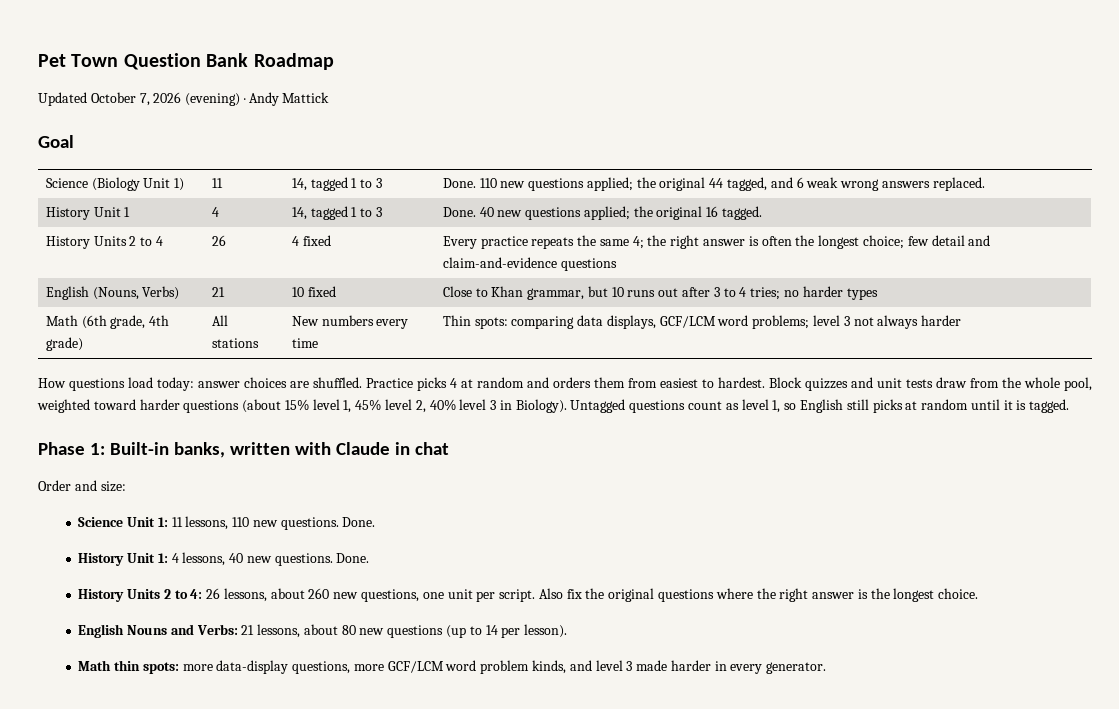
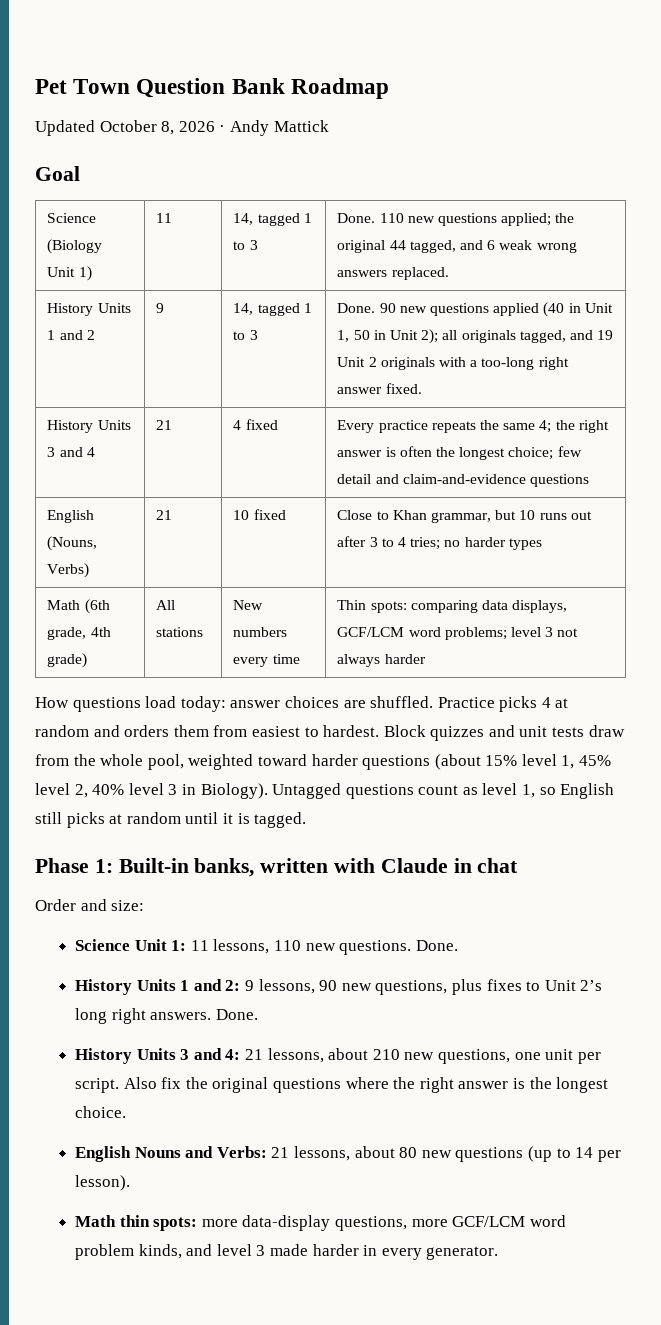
[139,92,241,106] 7, 2026 (evening) -> [161,121,215,135] 8, 2026
[93,207,131,217] [211,207,219,217] [291,206,382,220] [442,206,763,220] [45,236,163,249] [211,235,226,246] Unit 1 | 4 | 14, tagged 1 to 3 | Done. 40 new questions applied; the original 16 tagged. // History Units 2 to 4 | 26 -> [97,303,131,313] [47,330,95,340] [156,303,165,313] [233,303,312,316] [233,330,258,340] [337,302,613,317] [337,329,614,344] [337,357,569,370] [337,383,422,394] [47,420,131,433] [47,447,95,457] [156,420,173,430] Units 1 and 2 | 9 | 14, tagged 1 to 3 | Done. 90 new questions applied (40 in Unit 1, 50 in Unit 2); all originals tagged, and 19 Unit 2 originals with a too-long right answer fixed. // History Units 3 and 4 | 21
[126,552,370,566] [78,588,330,602] Unit 1: 4 lessons, 40 new questions. Done. // History Units 2 to 4: 26 lessons, about 260 -> [136,979,603,995] [75,1008,258,1024] [75,1048,400,1064] Units 1 and 2: 9 lessons, 90 new questions, plus fixes to Unit 2’s long right answers. Done. // History Units 3 and 4: 21 lessons, about 210

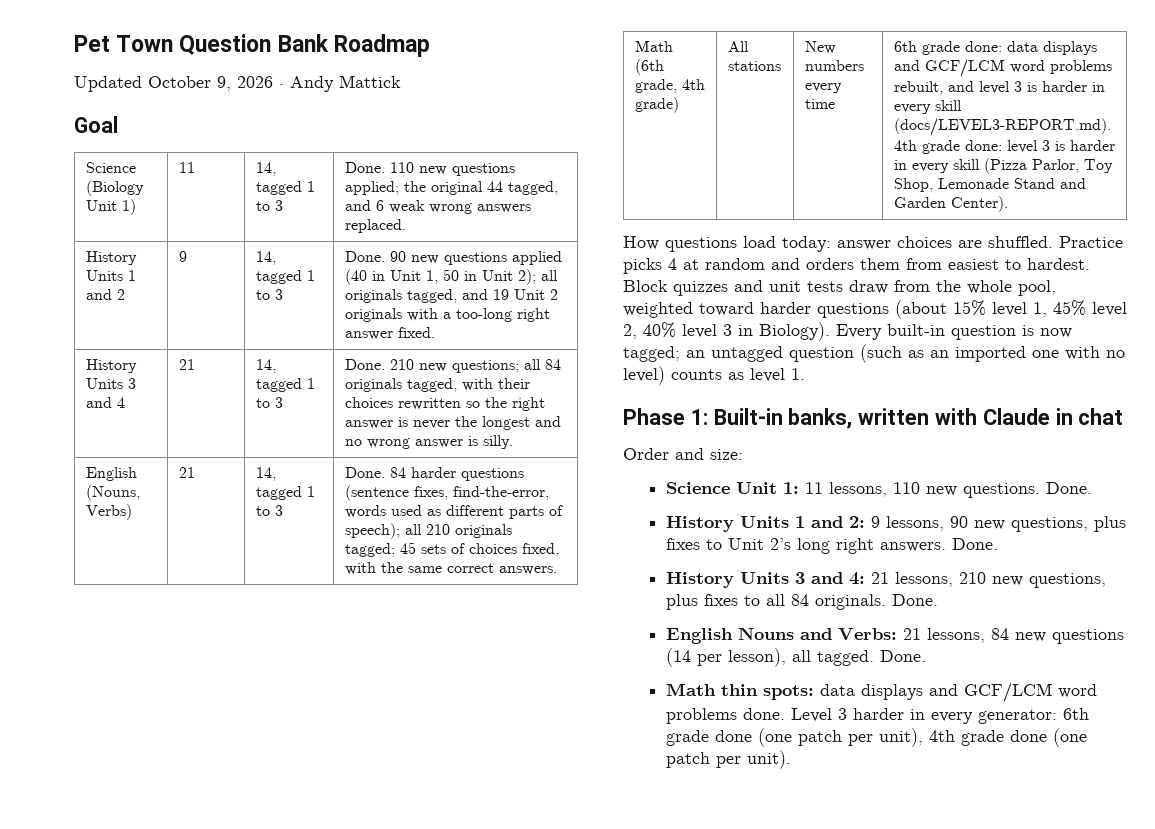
[161,121,175,135] 8, -> [217,76,231,91] 9,
[233,419,278,430] [337,420,609,433] [337,446,582,460] [337,474,589,487] [47,510,95,523] [47,536,98,551] [47,563,90,578] [156,510,173,520] [233,509,286,520] [337,510,592,523] [337,536,542,550] 4 fixed | Every practice repeats the same 4; the right answer is often the longest choice; few detail and claim-and-evidence questions // English (Nouns, Verbs) | 21 | 10 fixed | Close to Khan grammar, but 10 runs out after 3 to 4 tries; no harder types -> [255,359,276,373] [255,378,315,392] [255,397,283,408] [344,359,561,373] [344,378,530,392] [344,397,545,411] [344,416,561,430] [344,435,513,449] [85,467,137,481] [85,485,140,501] [85,504,132,520] [178,467,195,478] [255,467,276,481] [255,486,315,500] [255,505,283,516] [344,467,524,481] [344,485,549,501] [344,505,563,519] [344,523,512,539] [344,542,559,557] [344,562,557,575] 14, tagged 1 to 3 | Done. 210 new questions; all 84 originals tagged, with their choices rewritten so the right answer is never the longest and no wrong answer is silly. // English (Nouns, Verbs) | 21 | 14, tagged 1 to 3 | Done. 84 harder questions (sentence fixes, find-the-error, words used as different parts of speech); all 210 originals tagged; 45 sets of choices fixed, with the same correct answers.
[337,600,568,613] [337,627,579,640] [337,654,426,667] Thin spots: comparing data displays, GCF/LCM word problems; level 3 not always harder -> [893,41,1097,55] [893,59,1112,77] [893,81,1105,95] [893,100,962,114] [893,118,1111,136] [893,140,1115,154] [893,158,1113,174] [893,178,1086,192] [893,196,1008,212] 6th grade done: data displays and GCF/LCM word problems rebuilt, and level 3 is harder in every skill (docs/LEVEL3-REPORT.md). 4th grade done: level 3 is harder in every skill (Pizza Parlor, Toy Shop, Lemonade Stand and Garden Center).
[272,783,615,799] [35,812,307,828] Untagged questions count as level 1, so English still picks at random until it is tagged. -> [836,324,1072,340] [623,344,1125,363] [623,366,805,385] Every built-in question is now tagged; an untagged question (such as an imported one with no level) counts as level 1.
[328,1048,369,1060] about -> (954, 579) none
[514,1049,601,1064] [75,1077,609,1093] [75,1106,127,1118] one unit per script. Also fix the original questions where the right answer is the longest choice. -> [666,594,939,610] plus fixes to all 84 originals. Done.
[354,1146,621,1162] [75,1175,131,1191] [75,1215,566,1231] [75,1244,499,1260] about 80 new questions (up to 14 per lesson). // Math thin spots: more data-display questions, more GCF/LCM word problem kinds, and level 3 made harder in every generator. -> [991,628,1125,644] [666,648,927,667] [666,682,1098,703] [666,708,1090,724] [666,728,1088,747] [666,750,792,769] 84 new questions (14 per lesson), all tagged. Done. // Math thin spots: data displays and GCF/LCM word problems done. Level 3 harder in every generator: 6th grade done (one patch per unit), 4th grade done (one patch per unit).

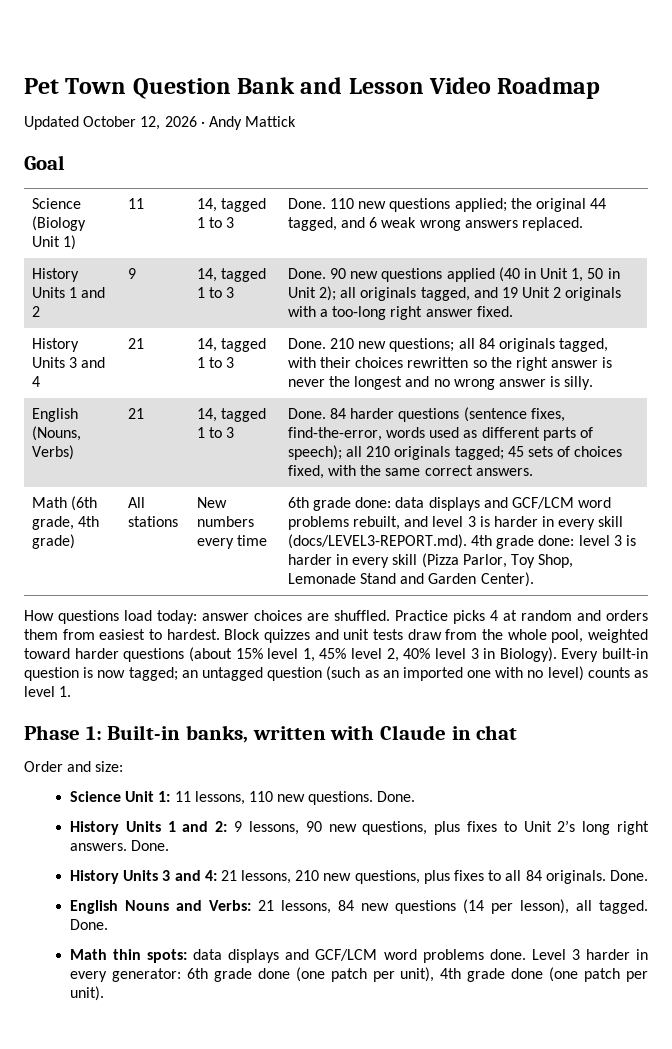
(329, 43) none -> [300,77,492,94] and Lesson Video
[217,76,231,91] 9, -> [140,116,161,130] 12,

